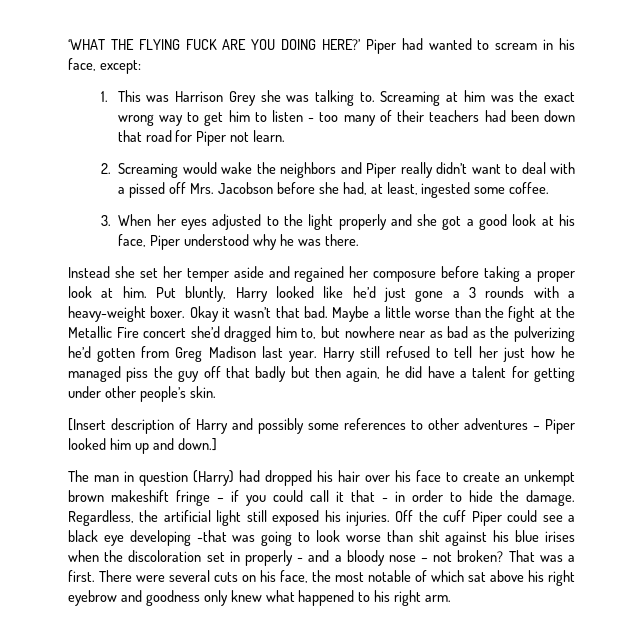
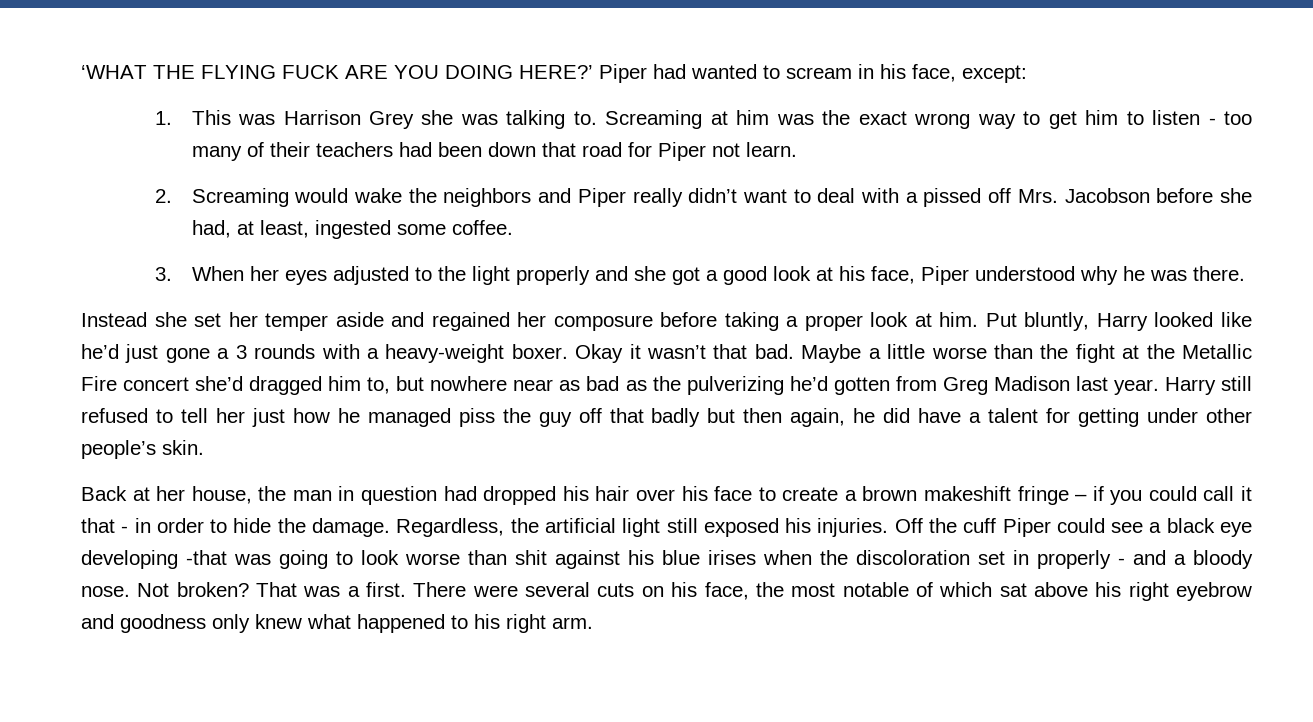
[68,418,575,434] [68,438,217,454] [68,470,89,482] [Insert description of Harry and possibly some references to other adventures – Piper looked him up and down.] // The -> [81,486,287,504] Back at her house, the
[193,470,234,486] (Harry) -> (438, 495) none
[505,470,575,486] an unkempt -> [844,490,857,501] a
[388,552,453,562] nose – not -> [81,583,170,597] nose. Not

